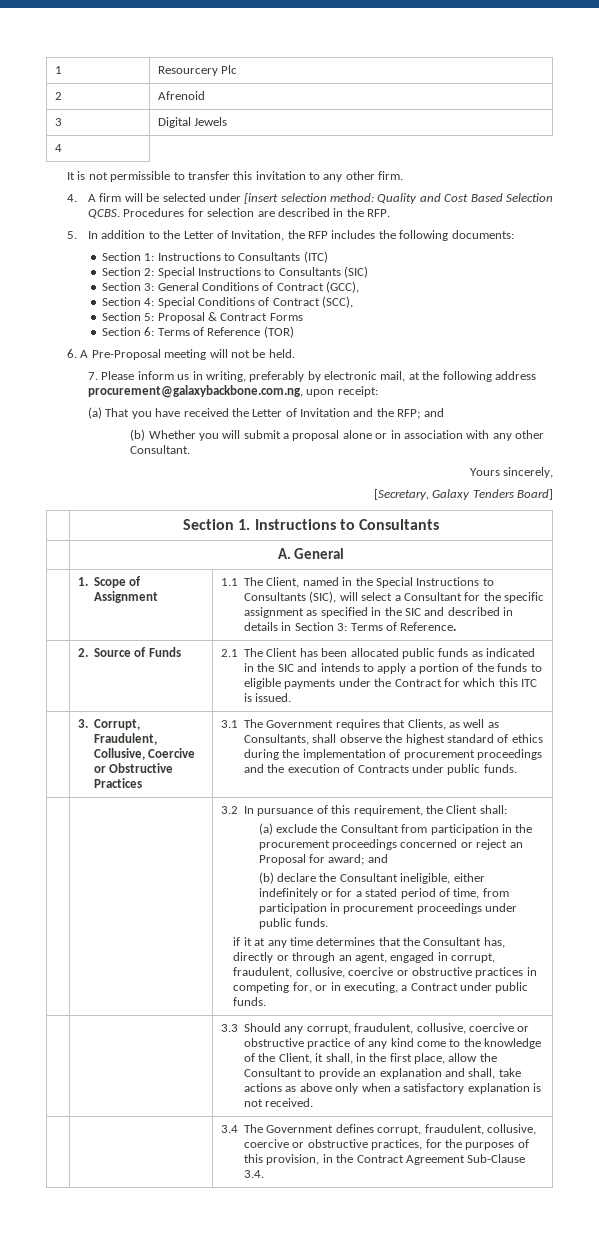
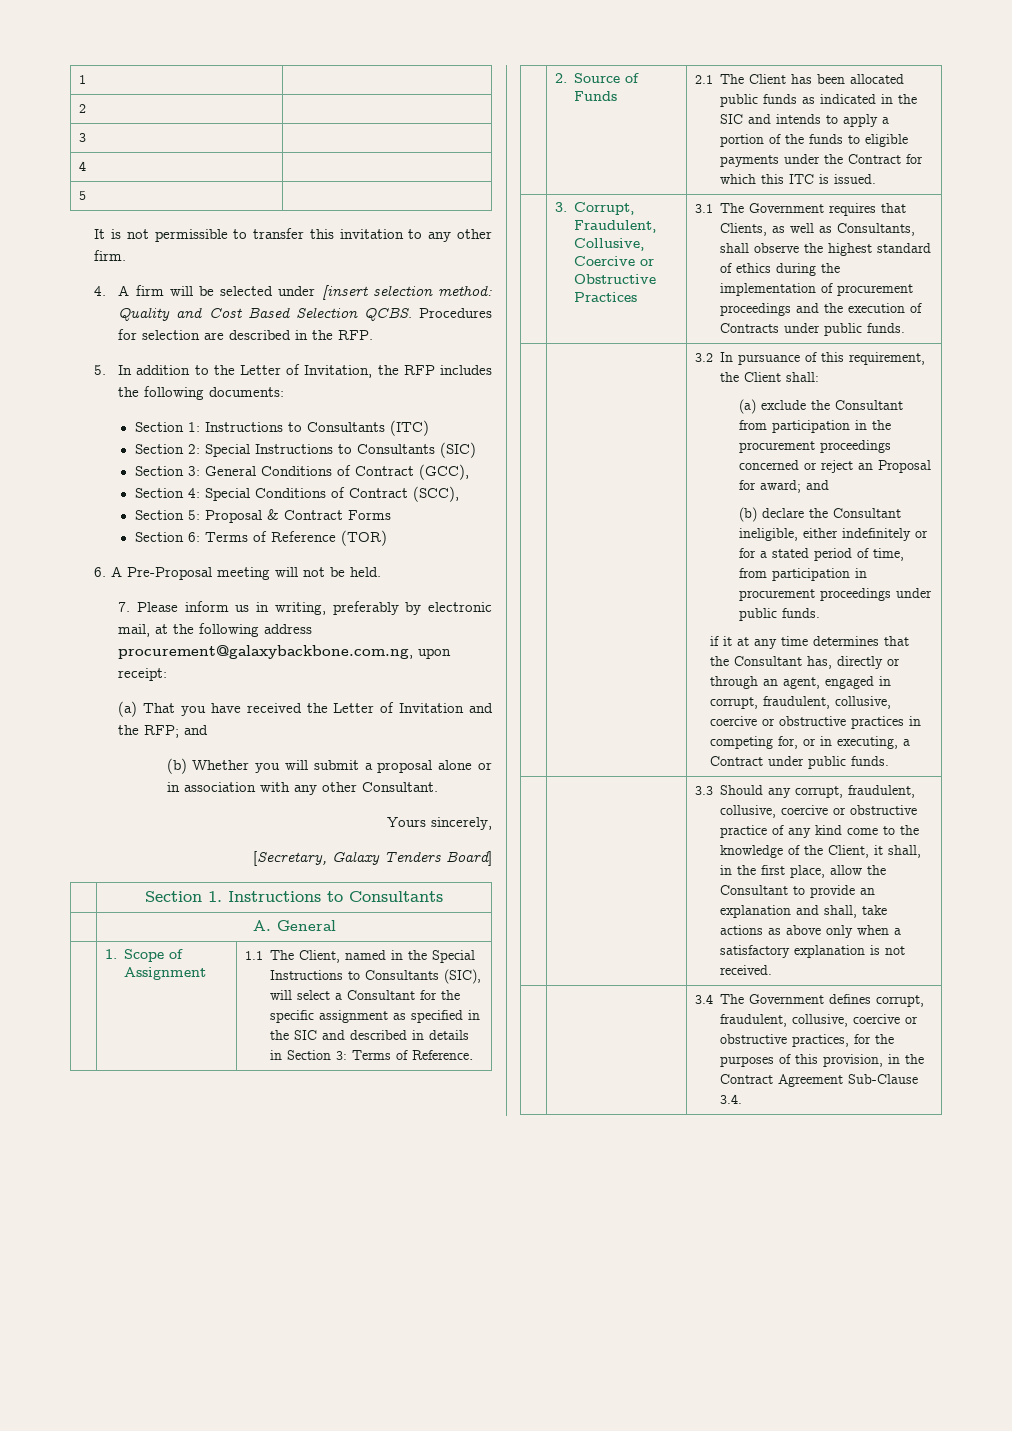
[54,66,62,74] [157,65,238,76] 1 | Resourcery Plc -> [79,75,87,84] 1 |
[157,91,205,100] Afrenoid -> (87, 108) none
[157,117,228,128] Digital Jewels -> (87, 137) none
(62, 148) none -> [79,191,87,200] | // 5 |

